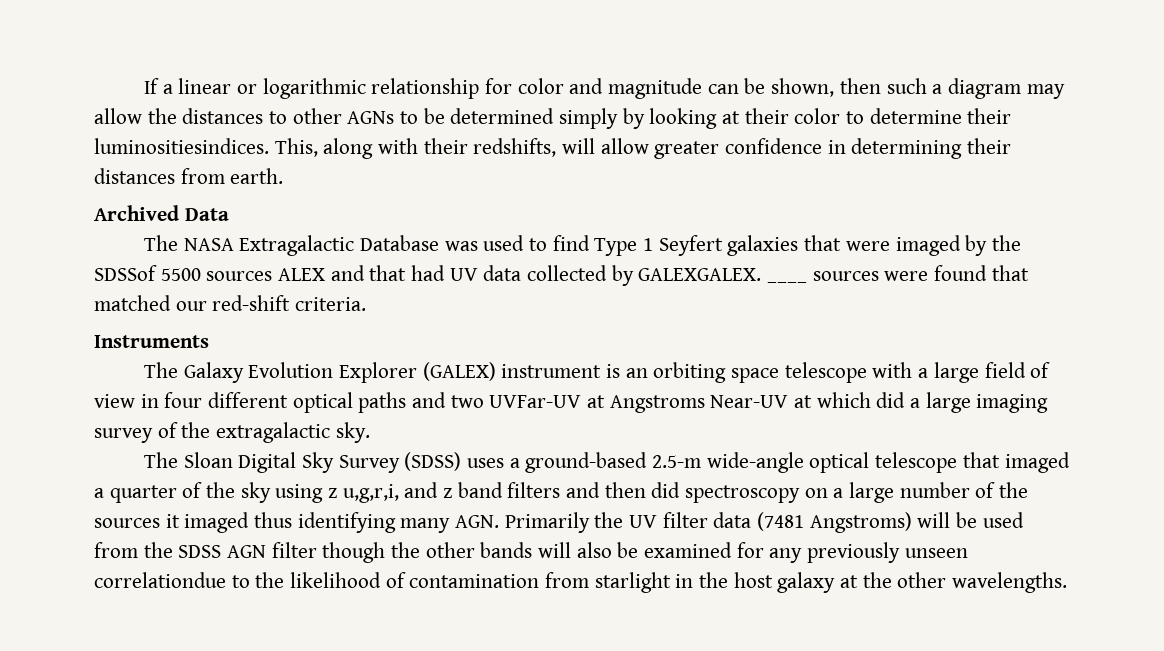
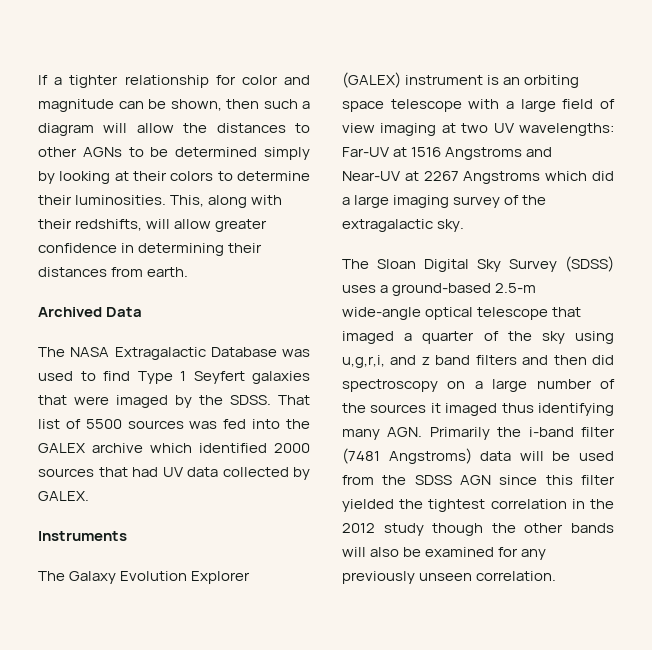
[178,78,366,99] linear or logarithmic -> [69,75,119,88] tighter
[1026,84,1065,99] may -> [103,123,128,133] will
[794,108,841,124] color -> [170,171,214,181] colors
[94,138,269,154] luminositiesindices. -> [75,195,167,205] luminosities.
[94,265,365,281] SDSSof 5500 sources ALEX and -> [230,395,310,405] [38,419,310,429] [38,443,310,453] [38,468,94,477] SDSS. That list of 5500 sources was fed into the GALEX archive which identified 2000 sources
[638,268,762,281] [767,281,808,283] [812,265,1029,281] [94,295,367,311] GALEXGALEX. ____ sources were found that matched our red-shift criteria. -> [38,491,89,501] GALEX.
[140,392,813,413] in four different optical paths and two UVFar-UV at Angstroms Near-UV at -> [380,123,614,136] [342,147,553,160] [342,171,541,184] imaging at two UV wavelengths: Far-UV at 1516 Angstroms and Near-UV at 2267 Angstroms
[328,488,338,498] z -> (614, 337) none
[629,512,752,528] UV filter data -> [528,427,615,437] i-band filter
(912, 522) none -> [480,451,512,461] data
[271,542,317,558] filter -> [499,475,615,485] [342,499,614,512] [342,523,424,536] since this filter yielded the tightest correlation in the 2012 study
[94,572,1068,593] correlationdue to the likelihood of contamination from starlight in the host galaxy at the other wavelengths. -> [476,571,557,581] correlation.

